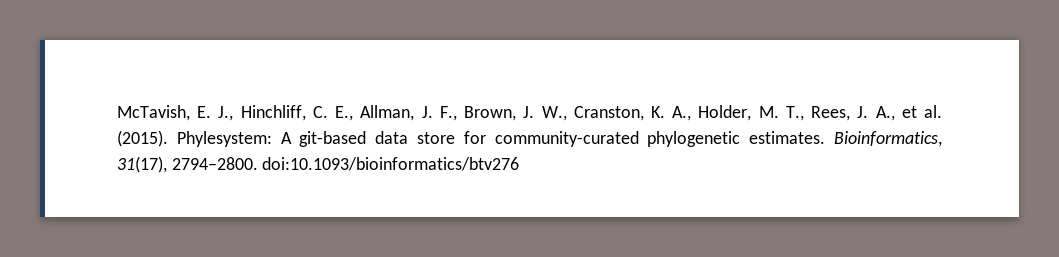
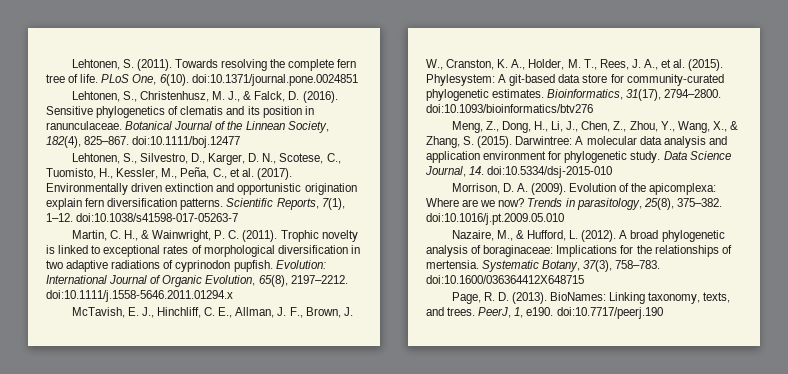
(117, 113) none -> [71,59,357,71] [46,74,358,86] [71,91,338,103] [46,106,314,118] [46,121,329,133] [46,136,241,148] [71,153,341,165] [46,167,292,180] [46,183,357,195] [46,198,345,210] [46,213,239,222] [71,230,358,242] [46,245,360,257] [46,260,326,272] [46,275,348,287] [46,290,233,302] Lehtonen, S. (2011). Towards resolving the complete fern tree of life. PLoS One, 6(10). doi:10.1371/journal.pone.0024851 // Lehtonen, S., Christenhusz, M. J., & Falck, D. (2016). Sensitive phylogenetics of clematis and its position in ranunculaceae. Botanical Journal of the Linnean Society, 182(4), 825–867. doi:10.1111/boj.12477 // Lehtonen, S., Silvestro, D., Karger, D. N., Scotese, C., Tuomisto, H., Kessler, M., Peña, C., et al. (2017). Environmentally driven extinction and opportunistic origination explain fern diversification patterns. Scientific Reports, 7(1), 1–12. doi:10.1038/s41598-017-05263-7 // Martin, C. H., & Wainwright, P. C. (2011). Trophic novelty is linked to exceptional rates of morphological diversification in two adaptive radiations of cyprinodon pupfish. Evolution: International Journal of Organic Evolution, 65(8), 2197–2212. doi:10.1111/j.1558-5646.2011.01294.x //
(520, 164) none -> [451,121,738,133] [426,136,727,148] [426,151,731,163] [425,166,613,178] [451,183,717,195] [426,198,722,210] [426,213,564,225] [451,230,725,242] [426,245,732,257] [426,260,661,272] [426,275,584,284] [451,292,731,304] [426,307,663,319] // Meng, Z., Dong, H., Li, J., Chen, Z., Zhou, Y., Wang, X., & Zhang, S. (2015). Darwintree: A molecular data analysis and application environment for phylogenetic study. Data Science Journal, 14. doi:10.5334/dsj-2015-010 // Morrison, D. A. (2009). Evolution of the apicomplexa: Where are we now? Trends in parasitology, 25(8), 375–382. doi:10.1016/j.pt.2009.05.010 // Nazaire, M., & Hufford, L. (2012). A broad phylogenetic analysis of boraginaceae: Implications for the relationships of mertensia. Systematic Botany, 37(3), 758–783. doi:10.1600/036364412X648715 // Page, R. D. (2013). BioNames: Linking taxonomy, texts, and trees. PeerJ, 1, e190. doi:10.7717/peerj.190

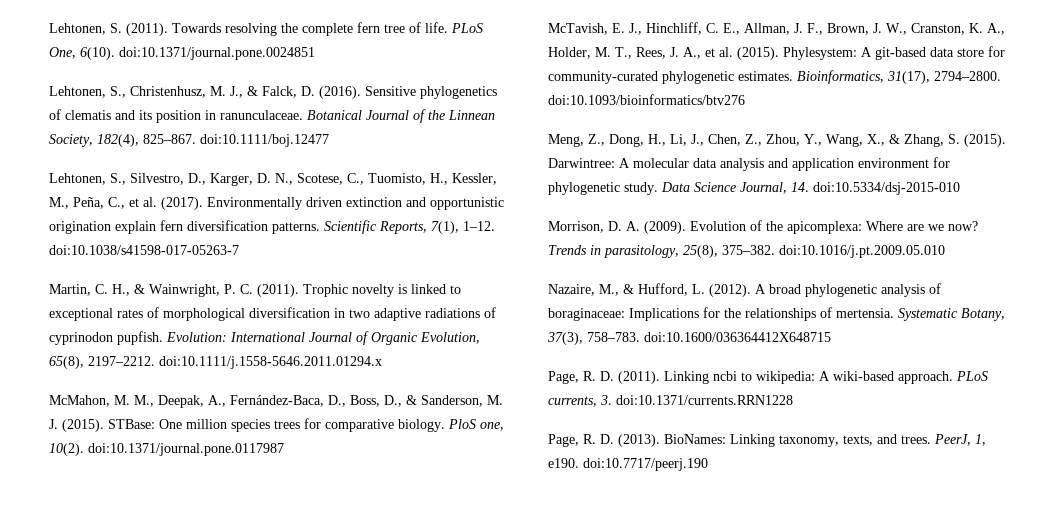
(233, 296) none -> [49,395,503,408] [49,418,504,432] [49,443,284,456] // McMahon, M. M., Deepak, A., Fernández-Baca, D., Boss, D., & Sanderson, M. J. (2015). STBase: One million species trees for comparative biology. PloS one, 10(2). doi:10.1371/journal.pone.0117987
(584, 279) none -> [548,371,988,384] [548,395,793,407] // Page, R. D. (2011). Linking ncbi to wikipedia: A wiki-based approach. PLoS currents, 3. doi:10.1371/currents.RRN1228

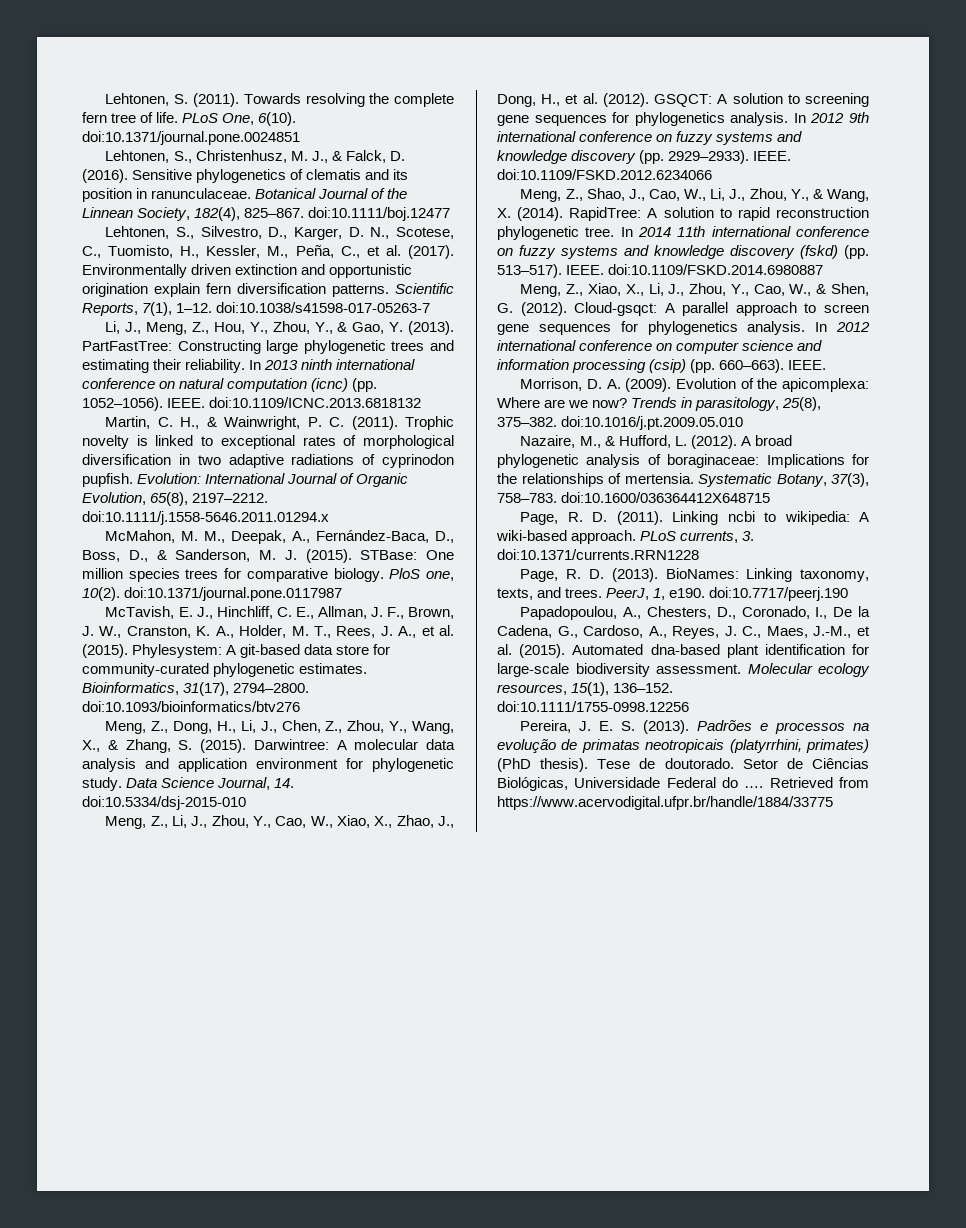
(239, 250) none -> [105,321,454,335] [82,340,454,354] [82,359,416,373] [82,378,378,392] [82,397,422,411] // Li, J., Meng, Z., Hou, Y., Zhou, Y., & Gao, Y. (2013). PartFastTree: Constructing large phylogenetic trees and estimating their reliability. In 2013 ninth international conference on natural computation (icnc) (pp. 1052–1056). IEEE. doi:10.1109/ICNC.2013.6818132
(960, 188) none -> [105,815,454,829] [497,93,869,107] [497,112,869,126] [497,131,803,145] [497,150,792,164] [497,169,712,180] [520,188,870,202] [497,207,869,221] [497,226,869,240] [497,245,869,259] [497,264,824,278] [520,283,869,297] [497,302,869,316] [497,321,870,335] [497,340,823,354] [497,359,827,373] // Meng, Z., Li, J., Zhou, Y., Cao, W., Xiao, X., Zhao, J., Dong, H., et al. (2012). GSQCT: A solution to screening gene sequences for phylogenetics analysis. In 2012 9th international conference on fuzzy systems and knowledge discovery (pp. 2929–2933). IEEE. doi:10.1109/FSKD.2012.6234066 // Meng, Z., Shao, J., Cao, W., Li, J., Zhou, Y., & Wang, X. (2014). RapidTree: A solution to rapid reconstruction phylogenetic tree. In 2014 11th international conference on fuzzy systems and knowledge discovery (fskd) (pp. 513–517). IEEE. doi:10.1109/FSKD.2014.6980887 // Meng, Z., Xiao, X., Li, J., Zhou, Y., Cao, W., & Shen, G. (2012). Cloud-gsqct: A parallel approach to screen gene sequences for phylogenetics analysis. In 2012 international conference on computer science and information processing (csip) (pp. 660–663). IEEE.
(708, 464) none -> [520,606,870,620] [497,625,870,639] [497,644,869,658] [497,663,870,677] [497,682,674,696] [497,701,689,712] [520,720,869,734] [497,739,869,753] [497,758,869,772] [497,777,869,791] [497,796,833,810] // Papadopoulou, A., Chesters, D., Coronado, I., De la Cadena, G., Cardoso, A., Reyes, J. C., Maes, J.-M., et al. (2015). Automated dna-based plant identification for large-scale biodiversity assessment. Molecular ecology resources, 15(1), 136–152. doi:10.1111/1755-0998.12256 // Pereira, J. E. S. (2013). Padrões e processos na evolução de primatas neotropicais (platyrrhini, primates) (PhD thesis). Tese de doutorado. Setor de Ciências Biológicas, Universidade Federal do …. Retrieved from https://www.acervodigital.ufpr.br/handle/1884/33775

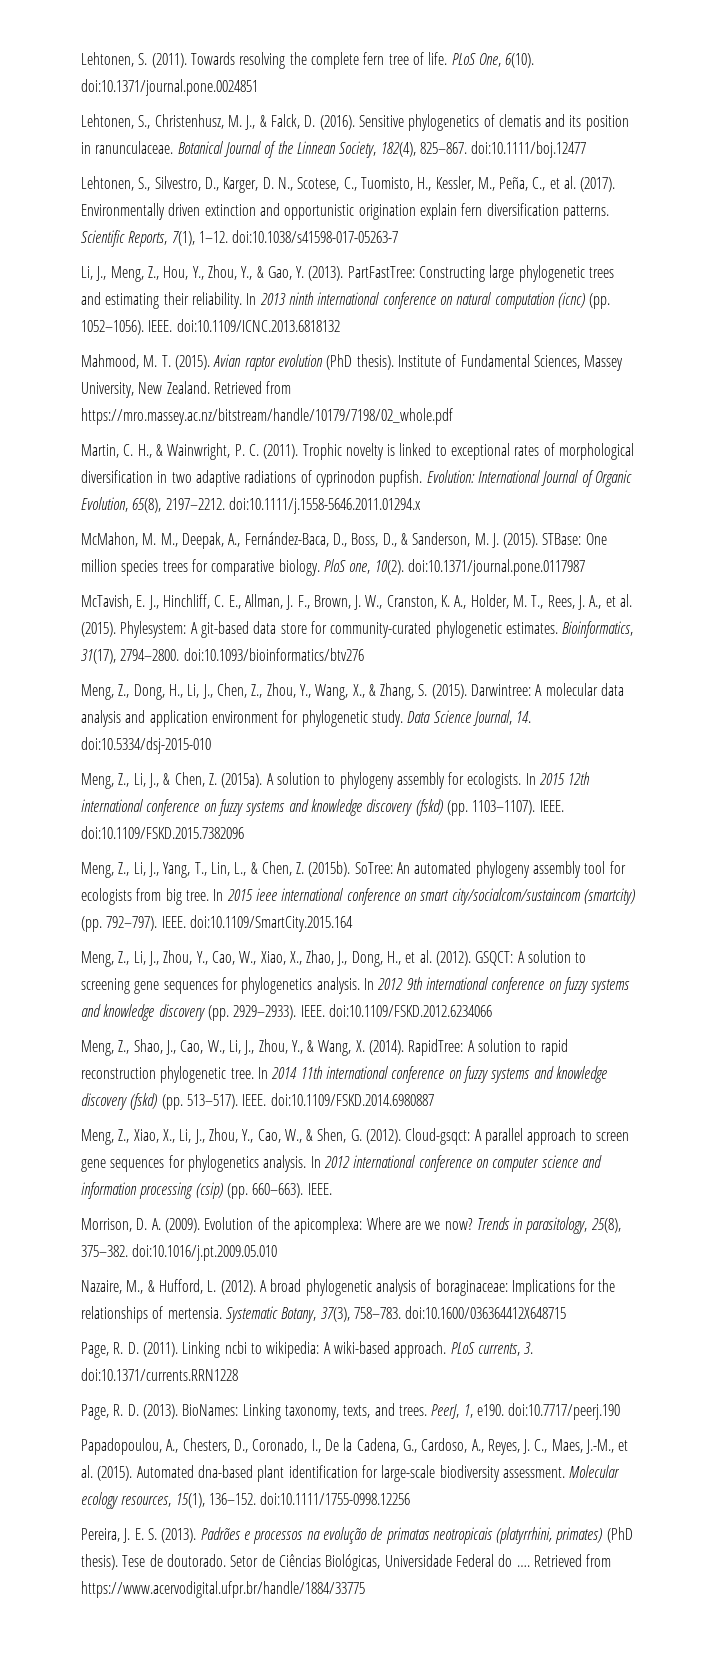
(422, 402) none -> [81,354,624,371] [81,381,292,398] [81,408,453,425] // Mahmood, M. T. (2015). Avian raptor evolution (PhD thesis). Institute of Fundamental Sciences, Massey University, New Zealand. Retrieved from https://mro.massey.ac.nz/bitstream/handle/10179/7198/02_whole.pdf
(246, 803) none -> [81,772,591,789] [81,799,564,816] [81,826,244,839] [81,861,626,878] [81,888,635,905] [81,915,353,932] // Meng, Z., Li, J., & Chen, Z. (2015a). A solution to phylogeny assembly for ecologists. In 2015 12th international conference on fuzzy systems and knowledge discovery (fskd) (pp. 1103–1107). IEEE. doi:10.1109/FSKD.2015.7382096 // Meng, Z., Li, J., Yang, T., Lin, L., & Chen, Z. (2015b). SoTree: An automated phylogeny assembly tool for ecologists from big tree. In 2015 ieee international conference on smart city/socialcom/sustaincom (smartcity) (pp. 792–797). IEEE. doi:10.1109/SmartCity.2015.164

